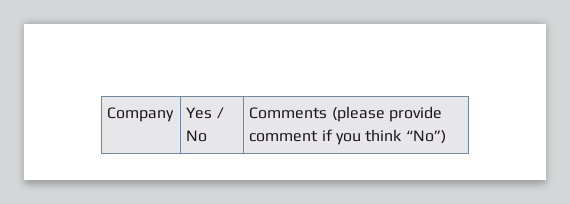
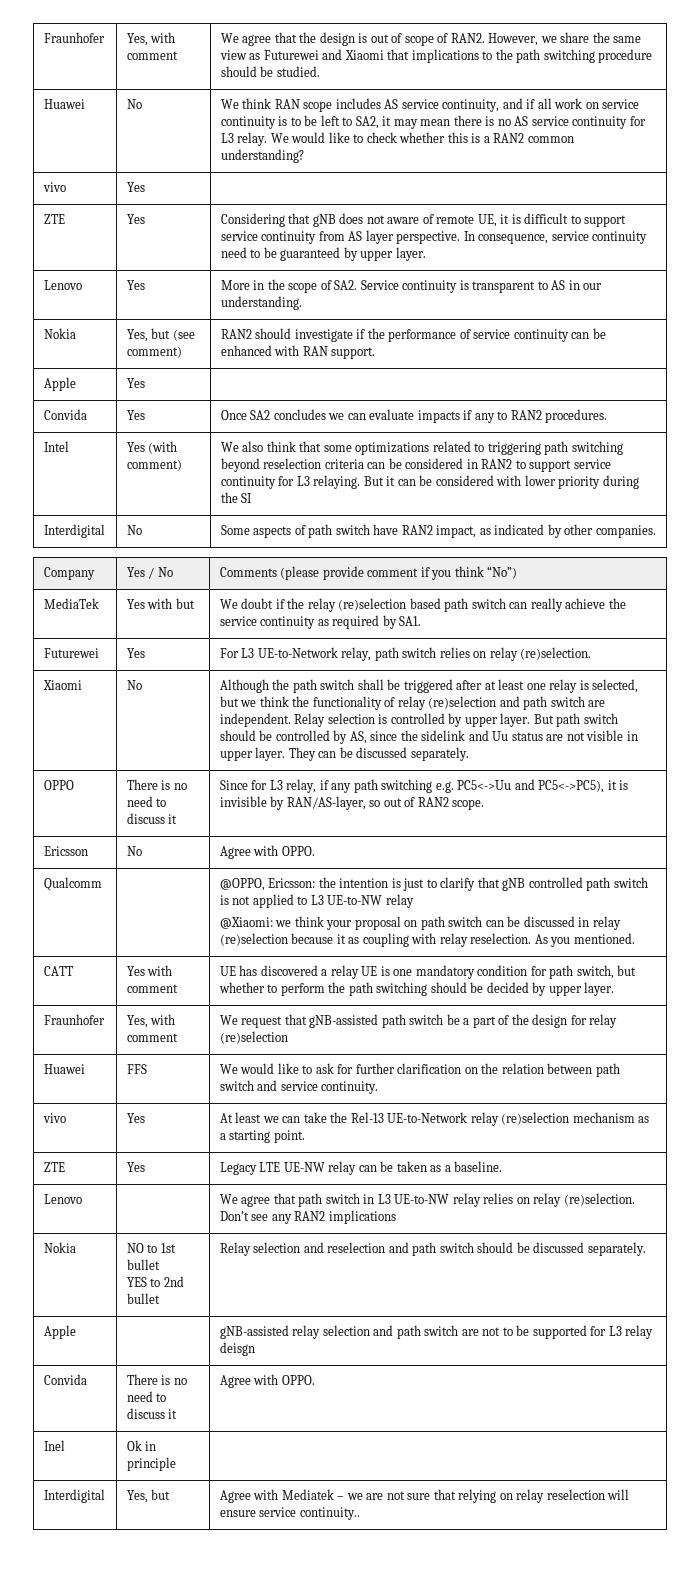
(107, 114) none -> [43,32,105,43] [126,32,176,46] [126,51,178,60] [220,32,642,46] [219,49,653,63] [220,66,320,77] [43,99,85,109] [126,99,142,109] [220,98,640,112] [220,115,646,129] [220,132,574,146] [220,149,304,163] [42,182,66,192] [126,182,145,192] [43,214,65,224] [126,214,145,224] [220,213,627,227] [220,230,648,244] [220,247,426,261] [43,280,82,290] [126,280,145,290] [220,279,603,293] [220,296,302,310] [43,328,76,339] [126,328,195,342] [126,346,182,358] [220,328,606,342] [220,345,376,359] [43,377,76,391] [126,378,145,388] [43,409,87,420] [126,410,145,420] [220,409,608,423] [43,441,69,452] [126,441,178,454] [126,459,182,471] [220,441,623,455] [220,458,611,472] [220,475,639,489] [220,492,253,503] [43,524,105,538] [126,525,142,535] [220,524,656,538] Fraunhofer | Yes, with comment | We agree that the design is out of scope of RAN2. However, we share the same view as Futurewei and Xiaomi that implications to the path switching procedure should be studied. // Huawei | No | We think RAN scope includes AS service continuity, and if all work on service continuity is to be left to SA2, it may mean there is no AS service continuity for L3 relay. We would like to check whether this is a RAN2 common understanding? // vivo | Yes | // ZTE | Yes | Considering that gNB does not aware of remote UE, it is difficult to support service continuity from AS layer perspective. In consequence, service continuity need to be guaranteed by upper layer. // Lenovo | Yes | More in the scope of SA2. Service continuity is transparent to AS in our understanding. // Nokia | Yes, but (see comment) | RAN2 should investigate if the performance of service continuity can be enhanced with RAN support. // Apple | Yes | // Convida | Yes | Once SA2 concludes we can evaluate impacts if any to RAN2 procedures. // Intel | Yes (with comment) | We also think that some optimizations related to triggering path switching beyond reselection criteria can be considered in RAN2 to support service continuity for L3 relaying. But it can be considered with lower priority during the SI // Interdigital | No | Some aspects of path switch have RAN2 impact, as indicated by other companies. //
(446, 137) none -> [43,598,99,609] [126,598,195,609] [219,598,626,612] [219,615,422,629] [43,648,99,658] [126,648,145,658] [219,647,592,661] [42,680,82,690] [126,680,142,690] [219,679,639,693] [219,696,606,710] [219,713,618,727] [219,730,638,744] [219,747,469,761] [43,780,74,790] [126,779,187,790] [126,796,167,807] [126,813,178,824] [219,779,629,793] [219,796,485,810] [43,846,88,856] [126,846,142,856] [219,845,315,859] [43,877,102,891] [219,877,648,891] [219,894,414,908] [219,916,621,930] [219,933,635,947] [43,966,73,976] [126,965,173,976] [126,984,178,993] [219,965,637,979] [218,982,615,996] [43,1014,105,1025] [126,1014,176,1028] [126,1033,178,1042] [219,1014,618,1028] [219,1031,288,1044] [43,1064,85,1074] [126,1064,147,1074] [219,1063,620,1077] [219,1080,379,1094] [42,1113,66,1123] [126,1113,145,1123] [219,1112,650,1126] [219,1130,305,1143] [43,1162,65,1172] [126,1162,145,1172] [219,1161,503,1175] [43,1194,82,1204] [219,1193,635,1207] [219,1210,396,1224] [43,1242,76,1253] [126,1243,176,1253] [126,1259,160,1270] [126,1276,184,1287] [126,1293,160,1304] [219,1242,646,1256] [43,1325,76,1339] [219,1325,654,1339] [219,1342,255,1356] [43,1374,87,1385] [126,1374,187,1385] [126,1391,167,1402] [126,1408,178,1419] [219,1374,315,1388] [43,1440,65,1451] [126,1440,157,1451] [126,1457,176,1471] [43,1489,105,1503] [126,1489,171,1503] [219,1489,630,1503] [219,1507,360,1520] // MediaTek | Yes with but | We doubt if the relay (re)selection based path switch can really achieve the service continuity as required by SA1. // Futurewei | Yes | For L3 UE-to-Network relay, path switch relies on relay (re)selection. // Xiaomi | No | Although the path switch shall be triggered after at least one relay is selected, but we think the functionality of relay (re)selection and path switch are independent. Relay selection is controlled by upper layer. But path switch should be controlled by AS, since the sidelink and Uu status are not visible in upper layer. They can be discussed separately. // OPPO | There is no need to discuss it | Since for L3 relay, if any path switching e.g. PC5<->Uu and PC5<->PC5), it is invisible by RAN/AS-layer, so out of RAN2 scope. // Ericsson | No | Agree with OPPO. // Qualcomm | | @OPPO, Ericsson: the intention is just to clarify that gNB controlled path switch is not applied to L3 UE-to-NW relay // @Xiaomi: we think your proposal on path switch can be discussed in relay (re)selection because it as coupling with relay reselection. As you mentioned. // CATT | Yes with comment | UE has discovered a relay UE is one mandatory condition for path switch, but whether to perform the path switching should be decided by upper layer. // Fraunhofer | Yes, with comment | We request that gNB-assisted path switch be a part of the design for relay (re)selection // Huawei | FFS | We would like to ask for further clarification on the relation between path switch and service continuity. // vivo | Yes | At least we can take the Rel-13 UE-to-Network relay (re)selection mechanism as a starting point. // ZTE | Yes | Legacy LTE UE-NW relay can be taken as a baseline. // Lenovo | | We agree that path switch in L3 UE-to-NW relay relies on relay (re)selection. Don’t see any RAN2 implications // Nokia | NO to 1st bullet // YES to 2nd bullet | Relay selection and reselection and path switch should be discussed separately. // Apple | | gNB-assisted relay selection and path switch are not to be supported for L3 relay deisgn // Convida | There is no need to discuss it | Agree with OPPO. // Inel | Ok in principle | // Interdigital | Yes, but | Agree with Mediatek – we are not sure that relying on relay reselection will ensure service continuity..

